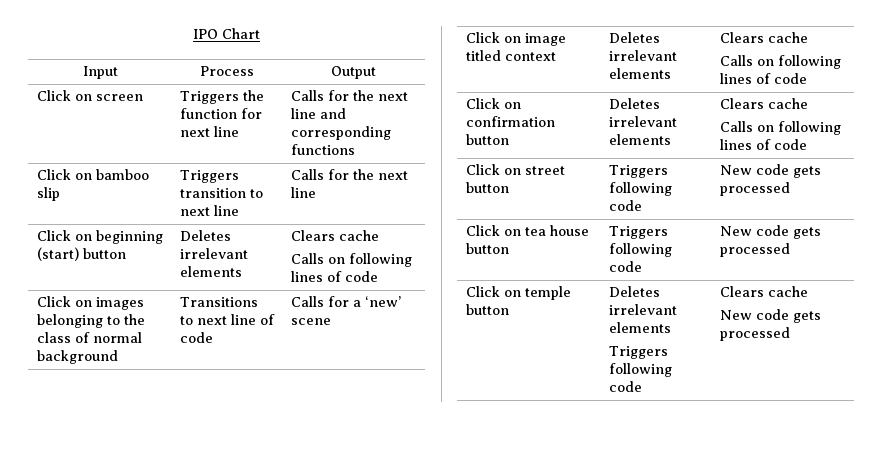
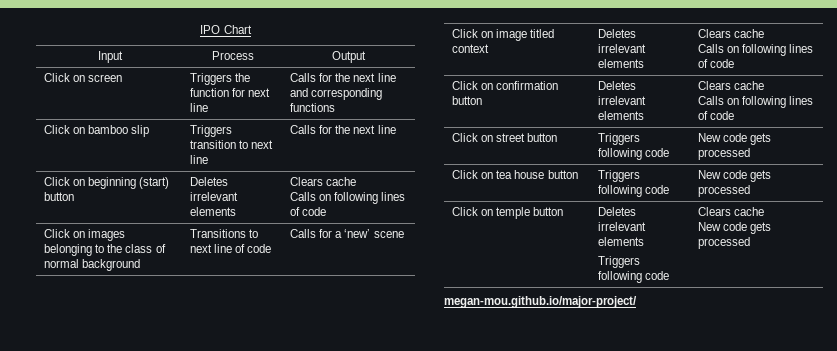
(790, 334) none -> [444,296,637,308] // megan-mou.github.io/major-project/

